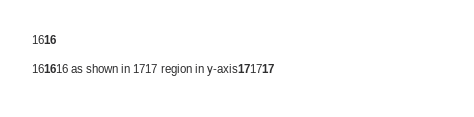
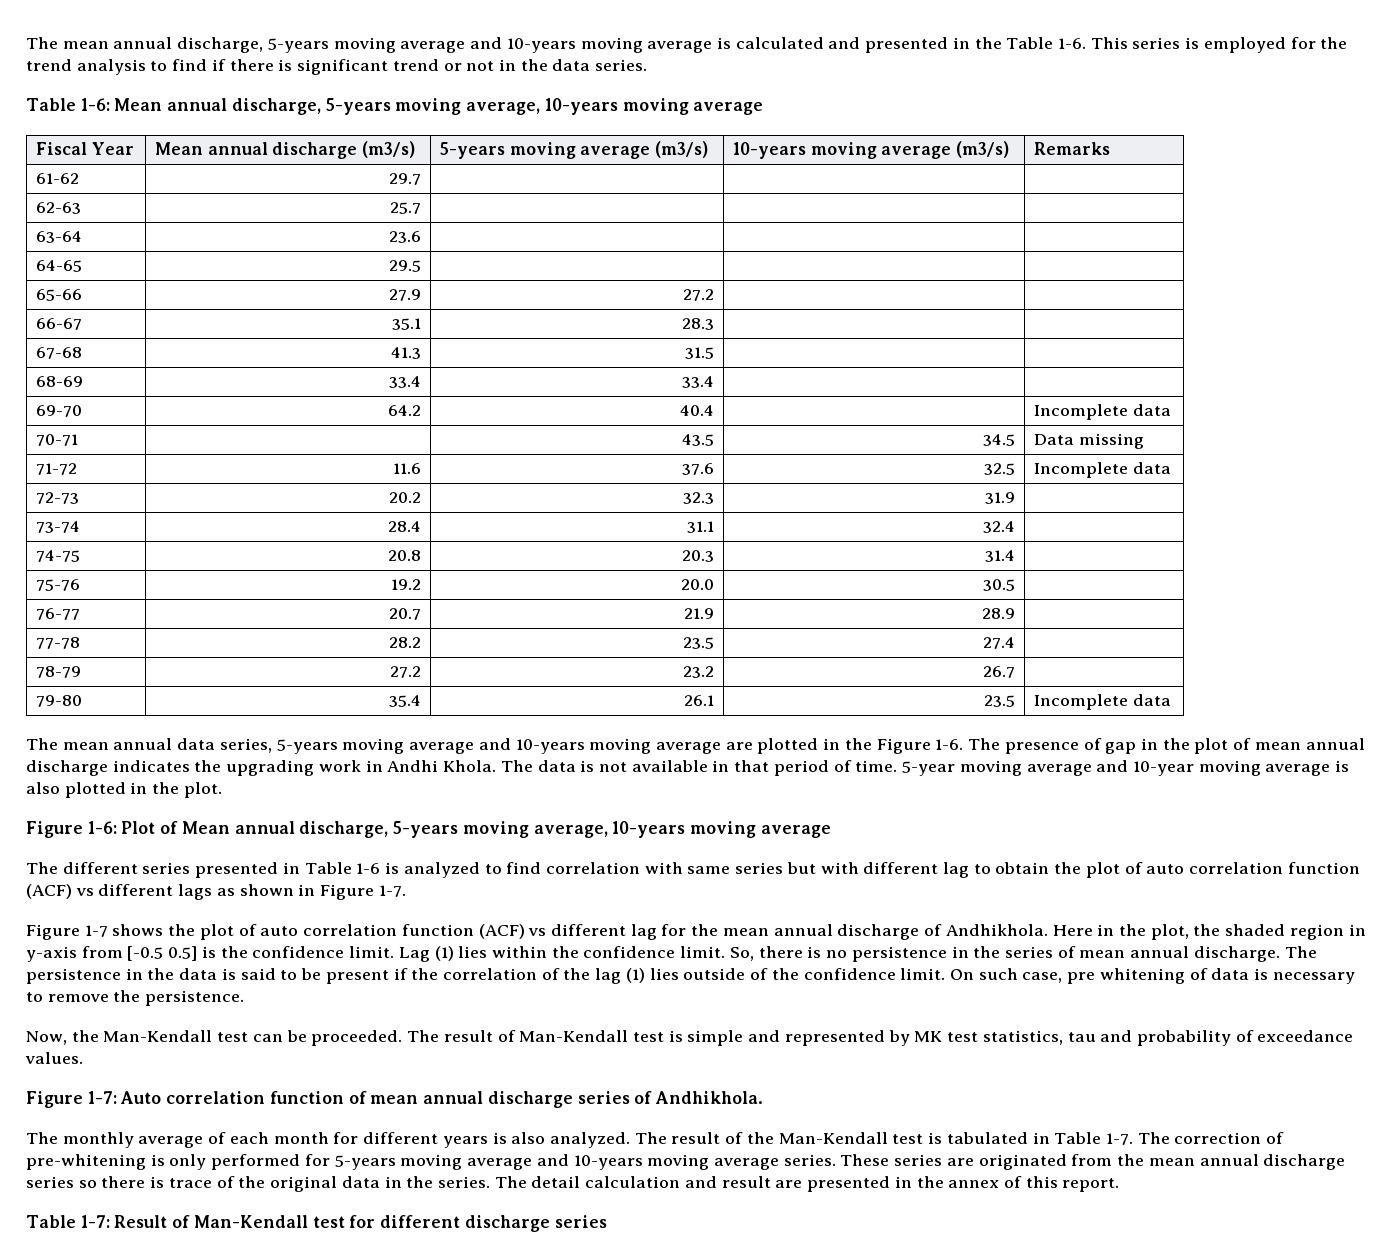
[32,35,56,44] [32,64,274,76] 1616 // 161616 as shown in 1717 region in y-axis171717 -> [26,37,1348,53] [26,59,648,75] [26,98,764,115] [35,142,134,155] [154,141,416,159] [439,141,709,159] [732,141,1010,159] [1033,142,1110,155] [35,173,79,184] [389,173,422,185] [35,202,81,214] [390,202,422,214] [35,231,82,243] [389,231,422,243] [35,260,82,272] [389,260,422,272] [35,289,82,301] [389,289,422,301] [683,289,715,301] [35,318,82,330] [392,318,422,330] [682,318,715,330] [35,347,82,359] [391,347,422,359] [685,347,715,359] [35,376,83,387] [389,376,422,388] [682,376,715,388] [35,405,82,417] [388,405,422,416] [680,405,715,416] [1033,404,1171,420] [35,434,78,446] [682,434,715,446] [983,434,1016,446] [1033,433,1144,449] [35,463,77,475] [393,463,422,474] [682,463,715,475] [984,463,1016,475] [1033,462,1171,478] [35,492,79,504] [389,492,422,503] [683,492,715,504] [985,492,1016,504] [35,521,80,533] [388,521,422,532] [687,521,715,533] [983,521,1016,533] [35,550,80,562] [388,550,422,561] [682,550,715,562] [985,550,1016,562] [35,579,80,591] [391,579,422,590] [681,579,715,590] [983,579,1016,591] [35,608,80,620] [389,608,422,620] [684,608,715,619] [982,608,1016,619] [35,637,80,649] [389,637,422,648] [683,637,715,649] [983,637,1016,649] [35,666,81,678] [390,666,422,678] [683,666,715,678] [983,666,1016,678] [35,695,82,707] [389,695,422,707] [684,695,715,706] [984,695,1016,707] [1033,694,1171,710] [26,738,1365,754] [26,760,1350,776] [26,782,222,798] [26,821,831,838] [26,862,1360,878] [26,884,406,900] [26,924,1366,940] [26,946,1317,962] [26,968,1355,984] [26,990,245,1006] [26,1030,1354,1046] [25,1052,83,1064] [26,1091,763,1108] [26,1132,1285,1148] [26,1154,1346,1170] [26,1176,1120,1192] [26,1215,607,1232] The mean annual discharge, 5-years moving average and 10-years moving average is calculated and presented in the Table 1-6. This series is employed for the trend analysis to find if there is significant trend or not in the data series. // Table 1-6: Mean annual discharge, 5-years moving average, 10-years moving average // Fiscal Year | Mean annual discharge (m3/s) | 5-years moving average (m3/s) | 10-years moving average (m3/s) | Remarks // 61-62 | 29.7 | | | // 62-63 | 25.7 | | | // 63-64 | 23.6 | | | // 64-65 | 29.5 | | | // 65-66 | 27.9 | 27.2 | | // 66-67 | 35.1 | 28.3 | | // 67-68 | 41.3 | 31.5 | | // 68-69 | 33.4 | 33.4 | | // 69-70 | 64.2 | 40.4 | | Incomplete data // 70-71 | | 43.5 | 34.5 | Data missing // 71-72 | 11.6 | 37.6 | 32.5 | Incomplete data // 72-73 | 20.2 | 32.3 | 31.9 | // 73-74 | 28.4 | 31.1 | 32.4 | // 74-75 | 20.8 | 20.3 | 31.4 | // 75-76 | 19.2 | 20.0 | 30.5 | // 76-77 | 20.7 | 21.9 | 28.9 | // 77-78 | 28.2 | 23.5 | 27.4 | // 78-79 | 27.2 | 23.2 | 26.7 | // 79-80 | 35.4 | 26.1 | 23.5 | Incomplete data // The mean annual data series, 5-years moving average and 10-years moving average are plotted in the Figure 1-6. The presence of gap in the plot of mean annual discharge indicates the upgrading work in Andhi Khola. The data is not available in that period of time. 5-year moving average and 10-year moving average is also plotted in the plot. // Figure 1-6: Plot of Mean annual discharge, 5-years moving average, 10-years moving average // The different series presented in Table 1-6 is analyzed to find correlation with same series but with different lag to obtain the plot of auto correlation function (ACF) vs different lags as shown in Figure 1-7. // Figure 1-7 shows the plot of auto correlation function (ACF) vs different lag for the mean annual discharge of Andhikhola. Here in the plot, the shaded region in y-axis from [-0.5 0.5] is the confidence limit. Lag (1) lies within the confidence limit. So, there is no persistence in the series of mean annual discharge. The persistence in the data is said to be present if the correlation of the lag (1) lies outside of the confidence limit. On such case, pre whitening of data is necessary to remove the persistence. // Now, the Man-Kendall test can be proceeded. The result of Man-Kendall test is simple and represented by MK test statistics, tau and probability of exceedance values. // Figure 1-7: Auto correlation function of mean annual discharge series of Andhikhola. // The monthly average of each month for different years is also analyzed. The result of the Man-Kendall test is tabulated in Table 1-7. The correction of pre-whitening is only performed for 5-years moving average and 10-years moving average series. These series are originated from the mean annual discharge series so there is trace of the original data in the series. The detail calculation and result are presented in the annex of this report. // Table 1-7: Result of Man-Kendall test for different discharge series

